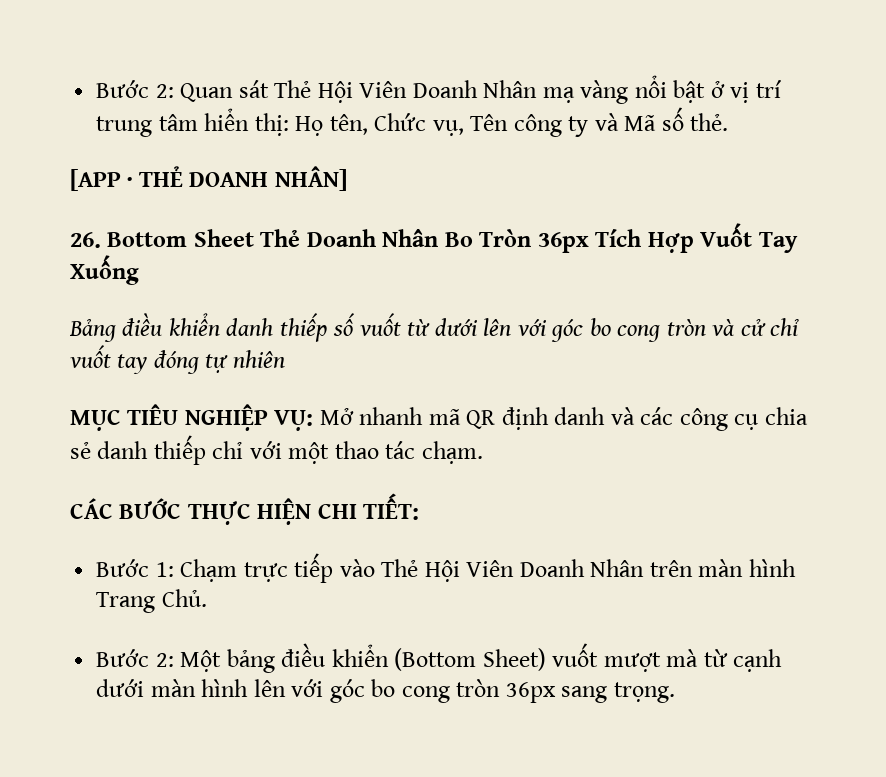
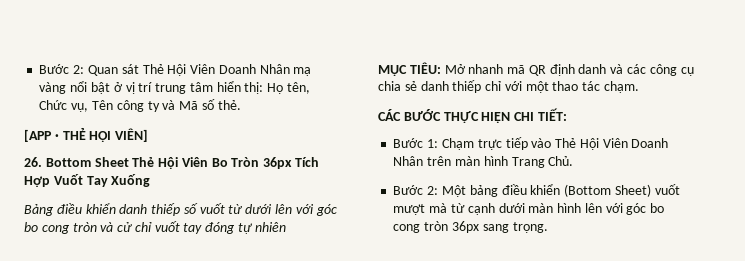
[189,166,347,191] DOANH NHÂN] -> [89,128,149,142] HỘI VIÊN]
[306,229,439,247] Doanh Nhân -> [158,157,208,169] Hội Viên
[127,404,314,431] TIÊU NGHIỆP VỤ: -> [409,62,441,74] TIÊU:

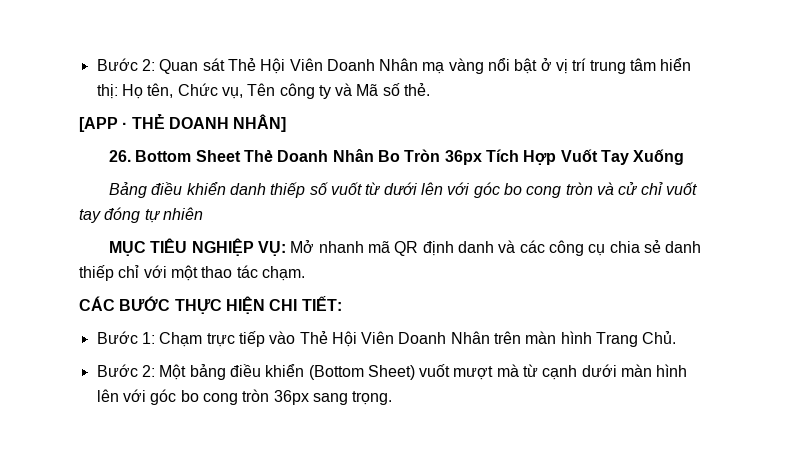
[89,128,149,142] HỘI VIÊN] -> [168,114,287,132] DOANH NHÂN]
[158,157,208,169] Hội Viên -> [277,149,374,162] Doanh Nhân
[409,62,441,74] TIÊU: -> [150,238,287,256] TIÊU NGHIỆP VỤ:

